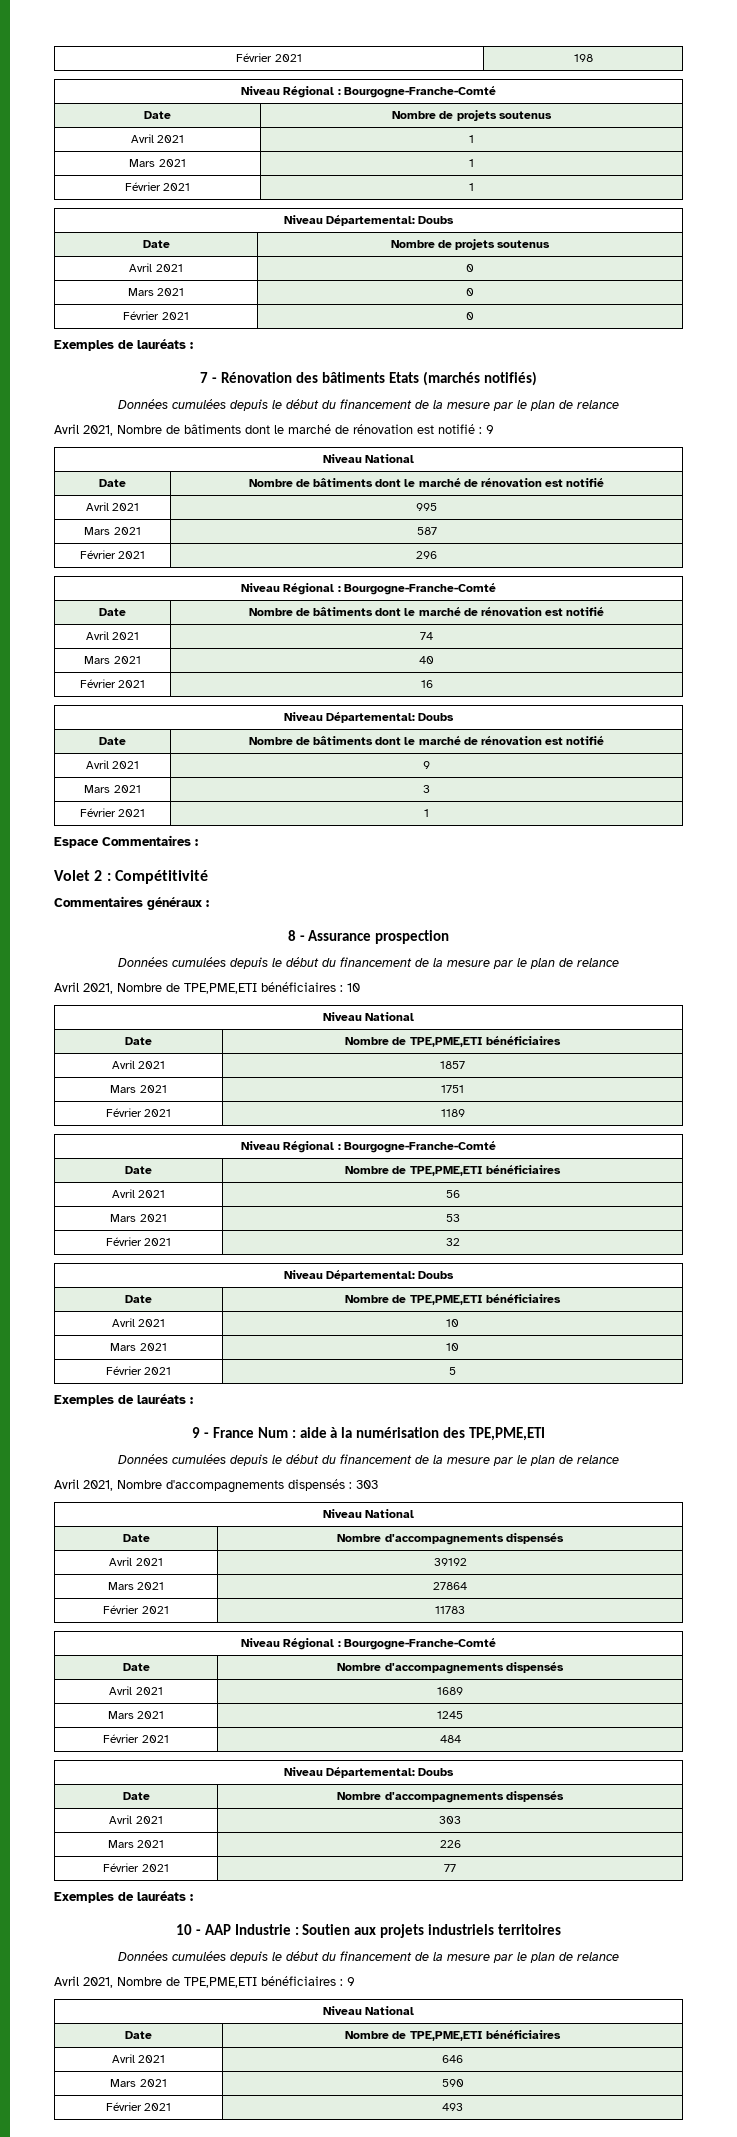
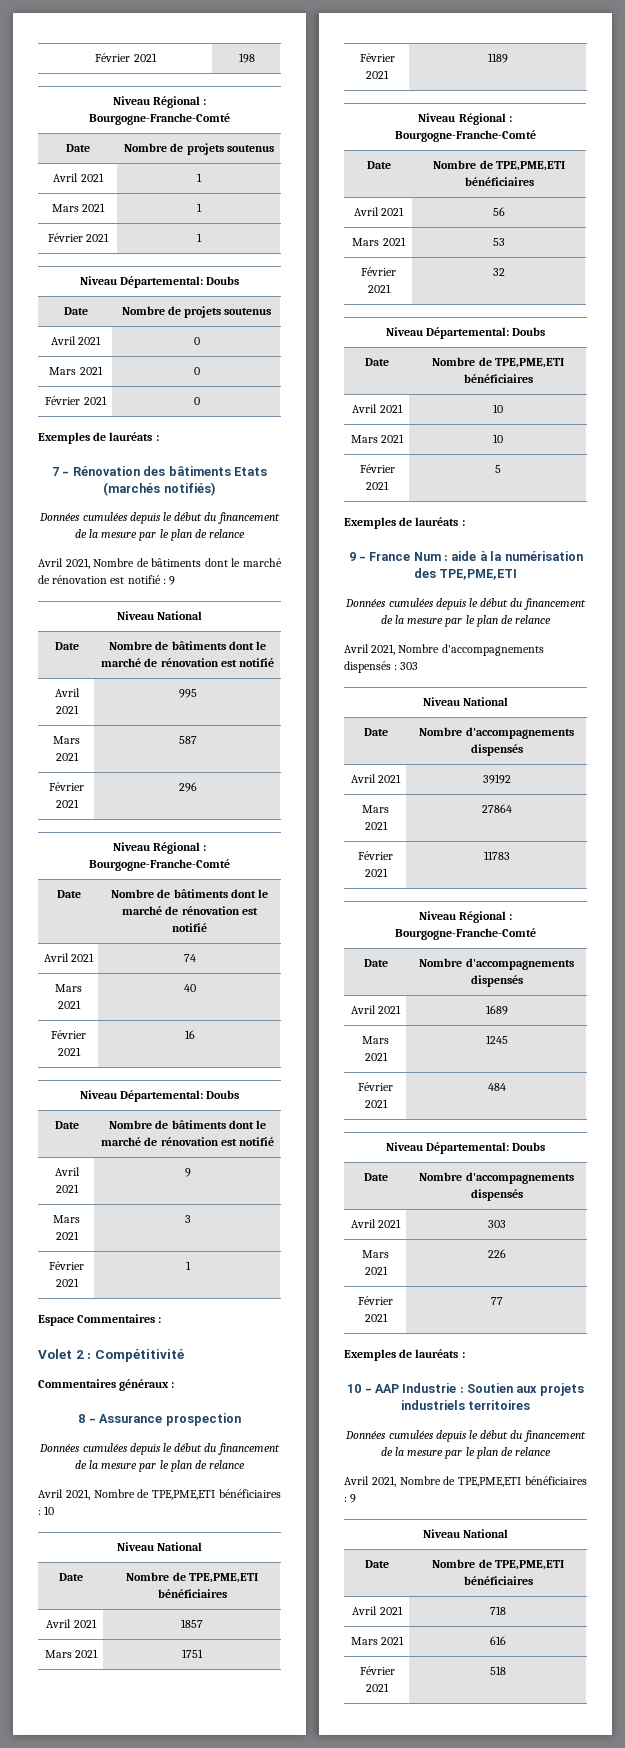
[442,2055,463,2063] [110,2079,167,2087] [441,2079,464,2087] [105,2102,172,2111] [442,2103,463,2111] 646 // Mars 2021 | 590 // Février 2021 | 493 -> [490,1606,506,1615] [350,1636,405,1645] [490,1636,506,1645] [359,1666,395,1675] [366,1683,389,1692] [490,1666,506,1675] 718 // Mars 2021 | 616 // Février 2021 | 518

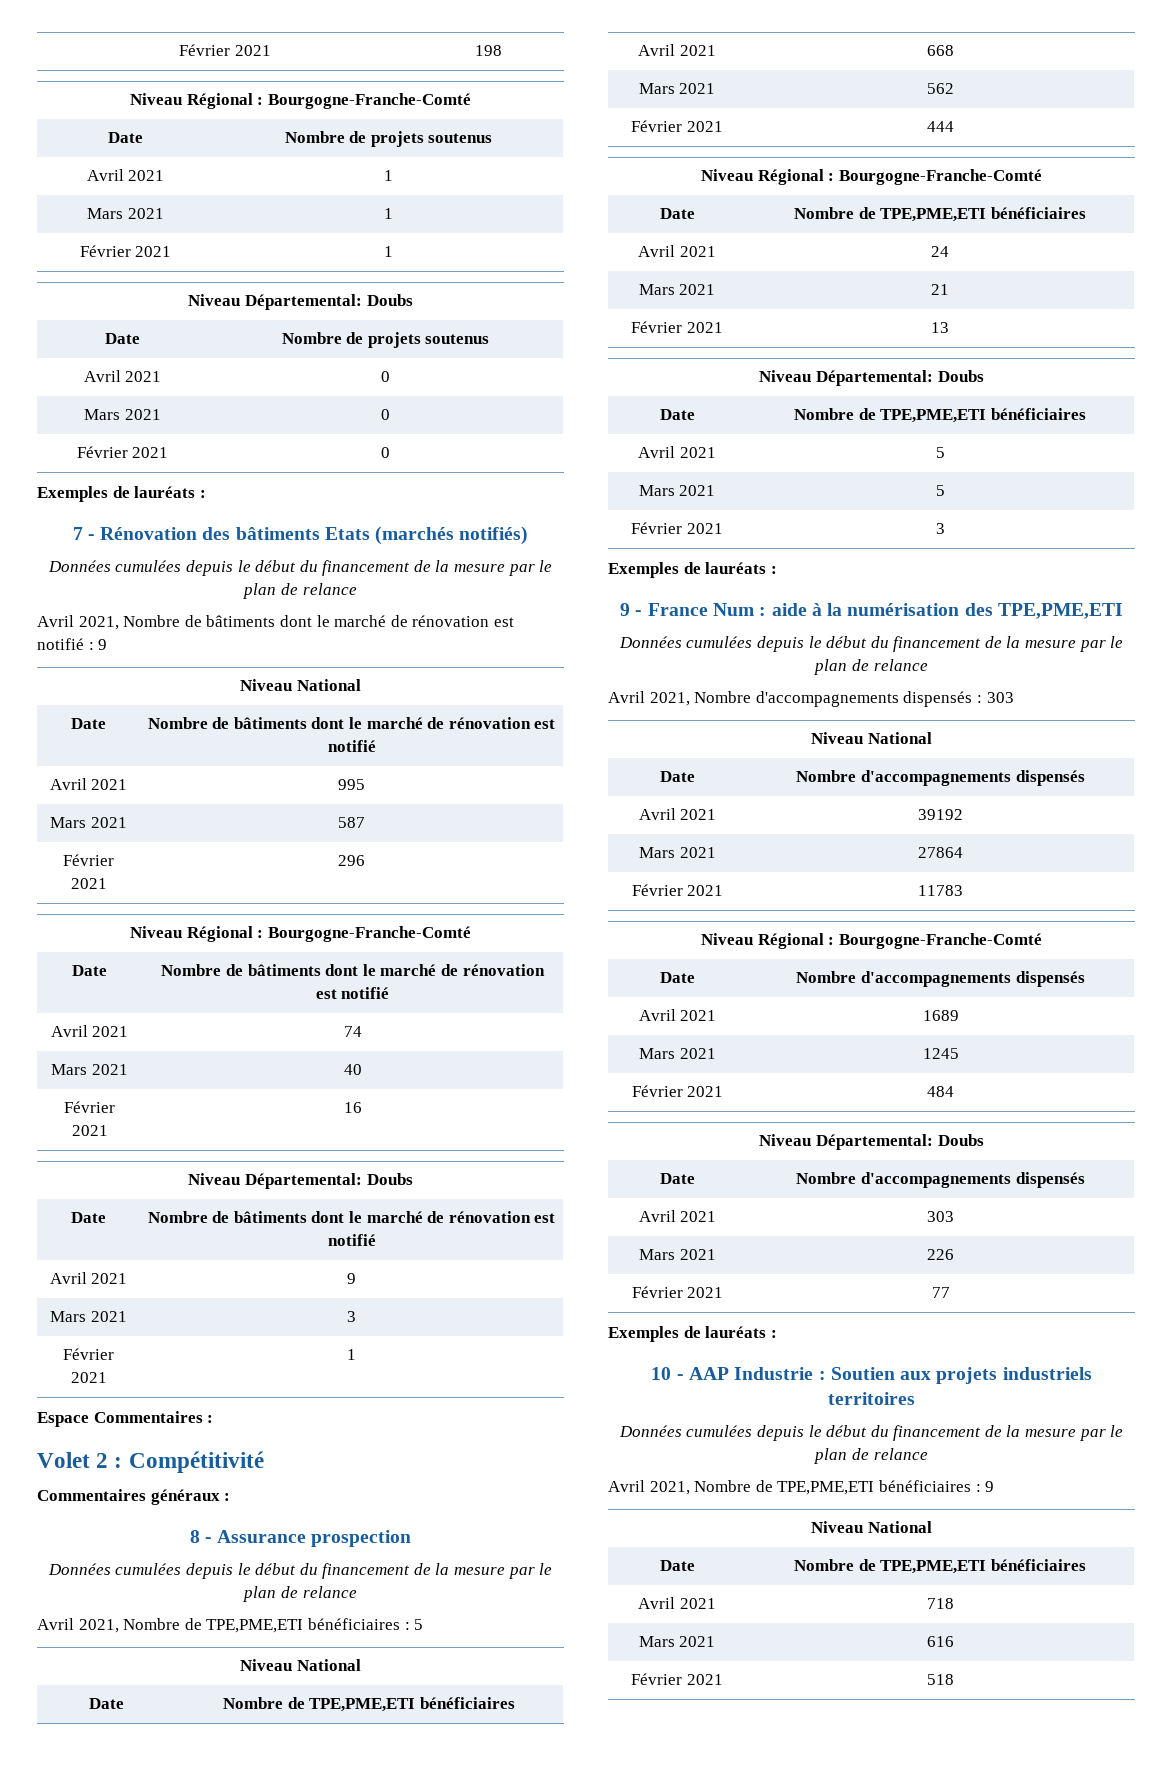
[44,1506,55,1515] [116,1542,203,1551] [59,1573,83,1581] [126,1572,258,1583] [157,1589,227,1598] [46,1619,97,1628] [181,1619,203,1628] [44,1649,99,1658] [182,1649,203,1658] [359,53,395,62] [366,70,389,79] [488,53,508,63] 10 // Niveau National // Date | Nombre de TPE,PME,ETI bénéficiaires // Avril 2021 | 1857 // Mars 2021 | 1751 // Février 2021 | 1189 -> [414,1619,424,1630] [240,1659,361,1671] [88,1698,124,1709] [223,1697,515,1712] [638,44,716,56] [926,45,954,56] [638,83,716,94] [926,83,954,94] [631,120,723,132] [926,121,954,132] 5 // Niveau National // Date | Nombre de TPE,PME,ETI bénéficiaires // Avril 2021 | 668 // Mars 2021 | 562 // Février 2021 | 444
[493,207,505,216] [352,237,406,246] [493,238,505,246] [361,267,396,276] [367,284,391,293] [493,268,505,276] 56 // Mars 2021 | 53 // Février 2021 | 32 -> [931,246,949,257] [638,284,716,295] [931,284,949,295] [631,321,723,333] [931,322,949,333] 24 // Mars 2021 | 21 // Février 2021 | 13
[493,404,503,413] [350,434,405,443] [493,434,503,443] [359,464,395,473] [366,481,389,490] [495,465,501,473] 10 // Mars 2021 | 10 // Février 2021 | 5 -> [935,447,945,458] [638,485,716,496] [935,485,945,496] [631,522,723,534] [935,523,945,534] 5 // Mars 2021 | 5 // Février 2021 | 3

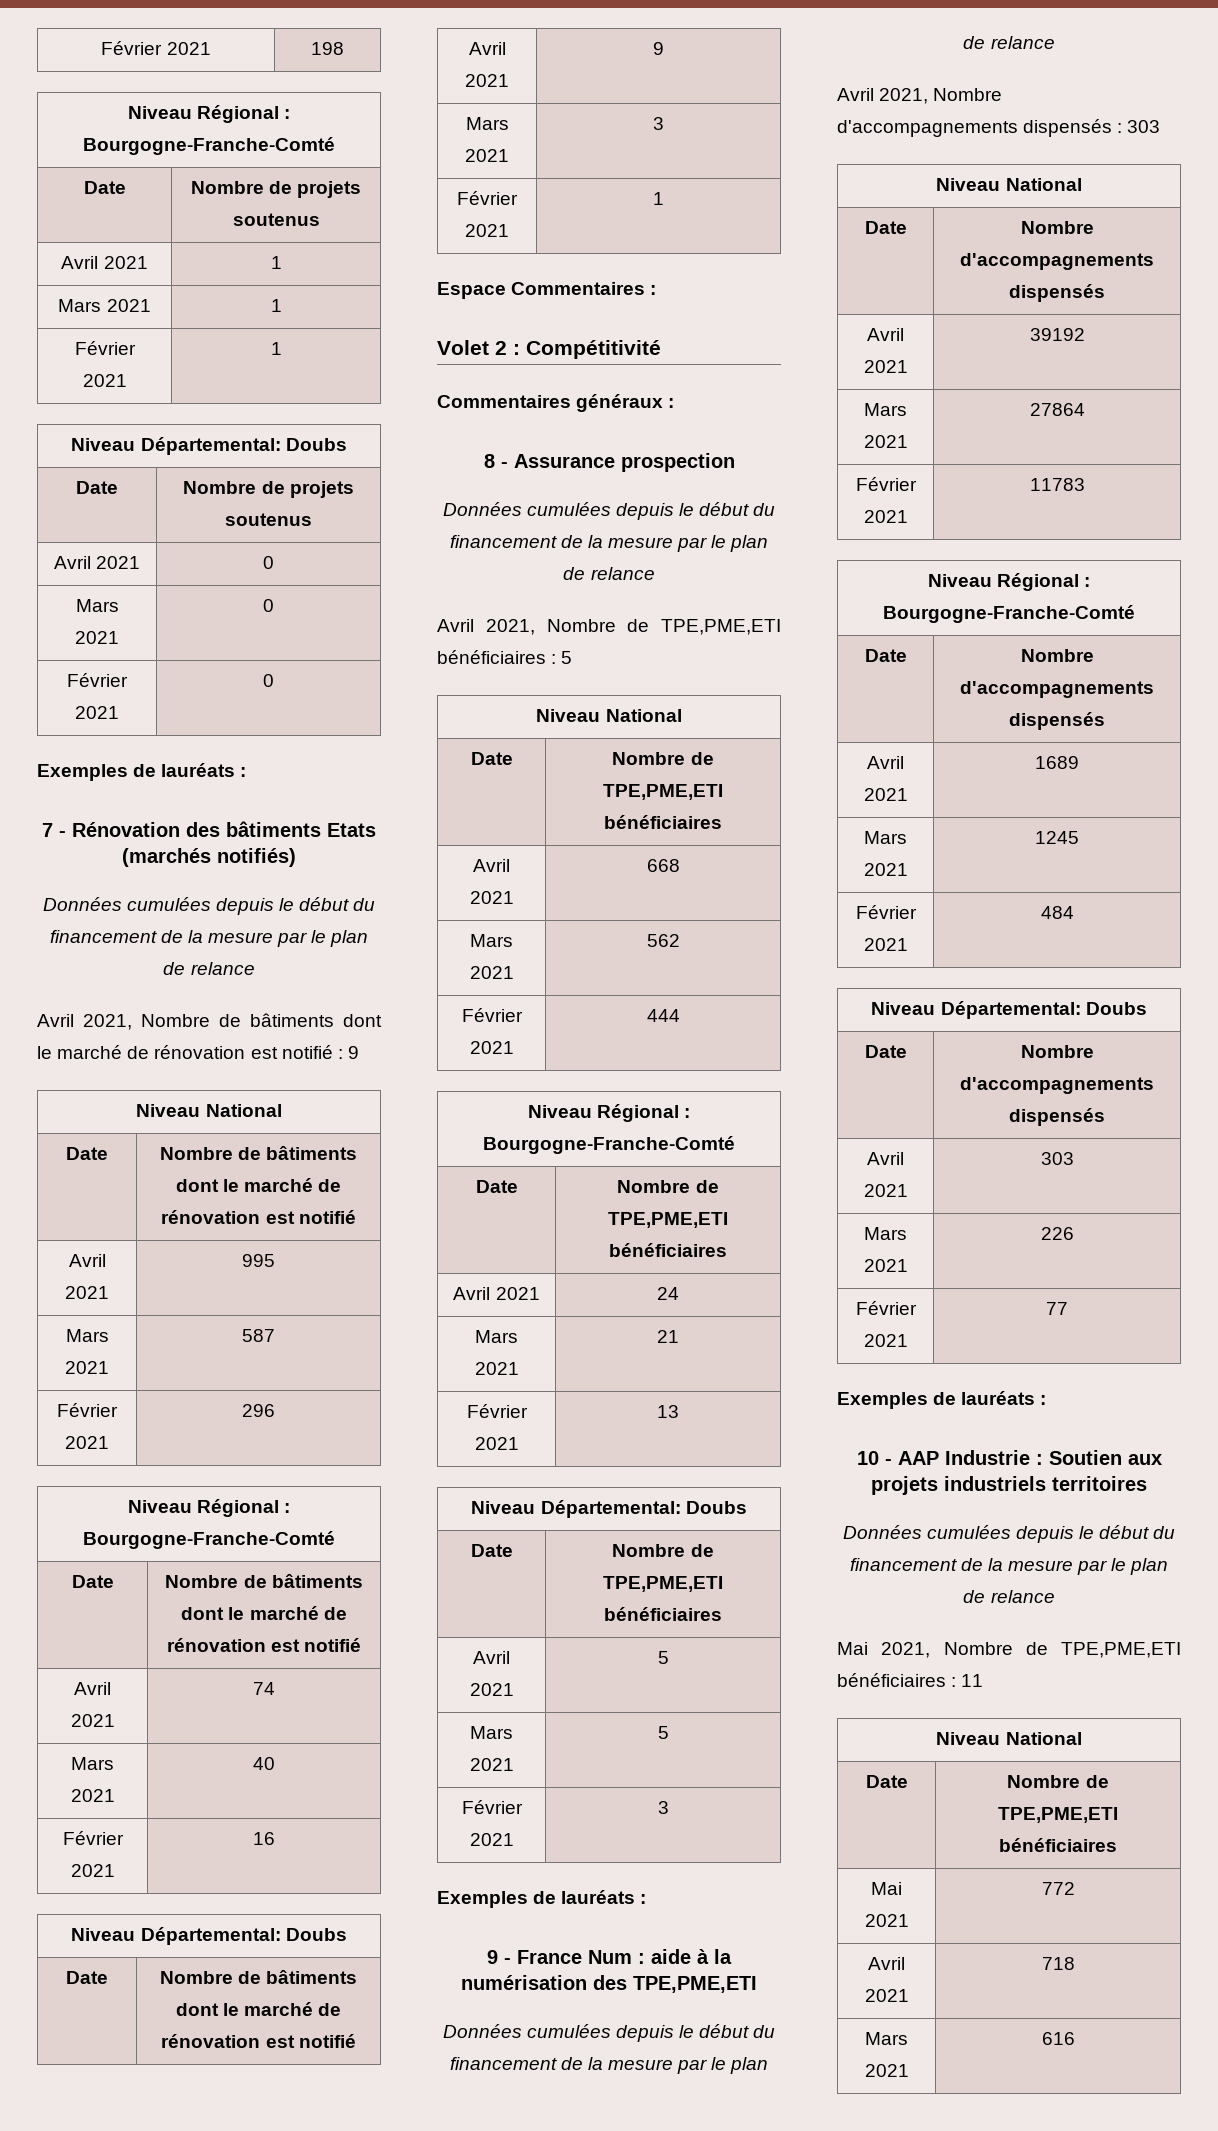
[608,1480,995,1495] [811,1521,932,1533] [659,1560,695,1571] [794,1559,1086,1574] Avril 2021, Nombre de TPE,PME,ETI bénéficiaires : 9 // Niveau National // Date | Nombre de TPE,PME,ETI bénéficiaires -> [837,1642,1181,1658] [837,1673,984,1687] [936,1732,1082,1745] [865,1775,908,1788] [1007,1775,1109,1788] [998,1807,1118,1823] [999,1838,1117,1852] [871,1882,902,1895] [864,1914,909,1927] [1041,1882,1075,1895] Mai 2021, Nombre de TPE,PME,ETI bénéficiaires : 11 // Niveau National // Date | Nombre de TPE,PME,ETI bénéficiaires // Mai 2021 | 772
[631,1673,723,1685] [926,1674,954,1685] // Février 2021 | 518 -> (1075, 2038) none

